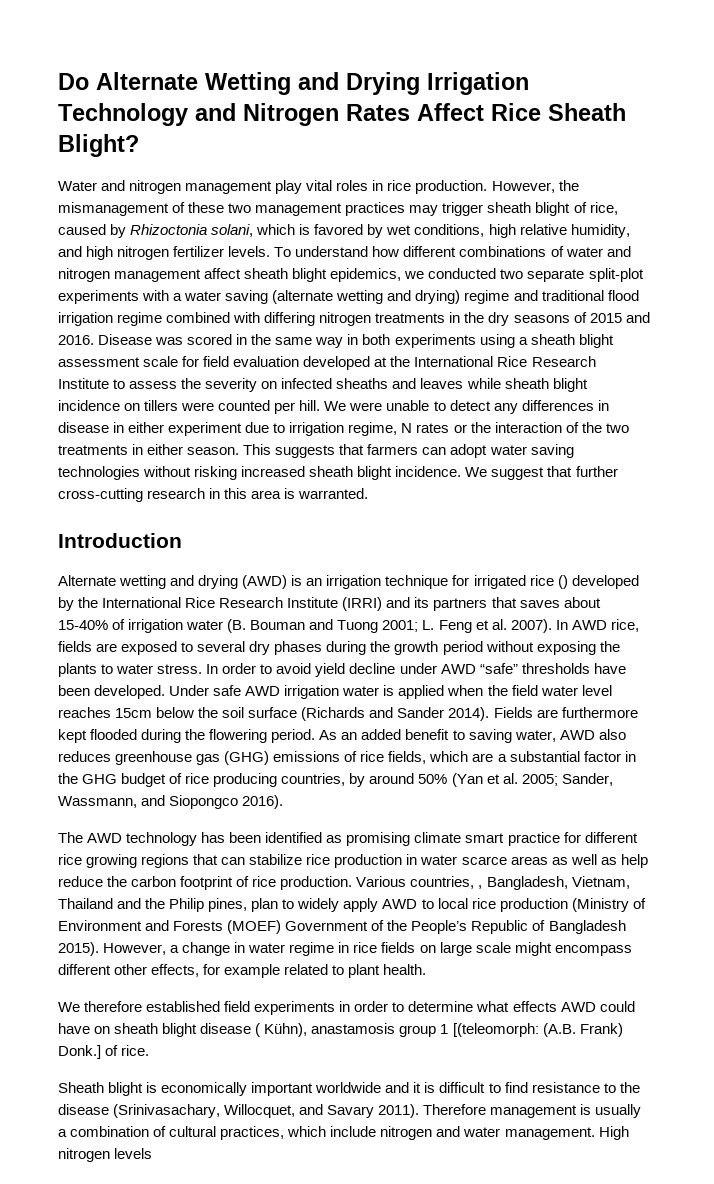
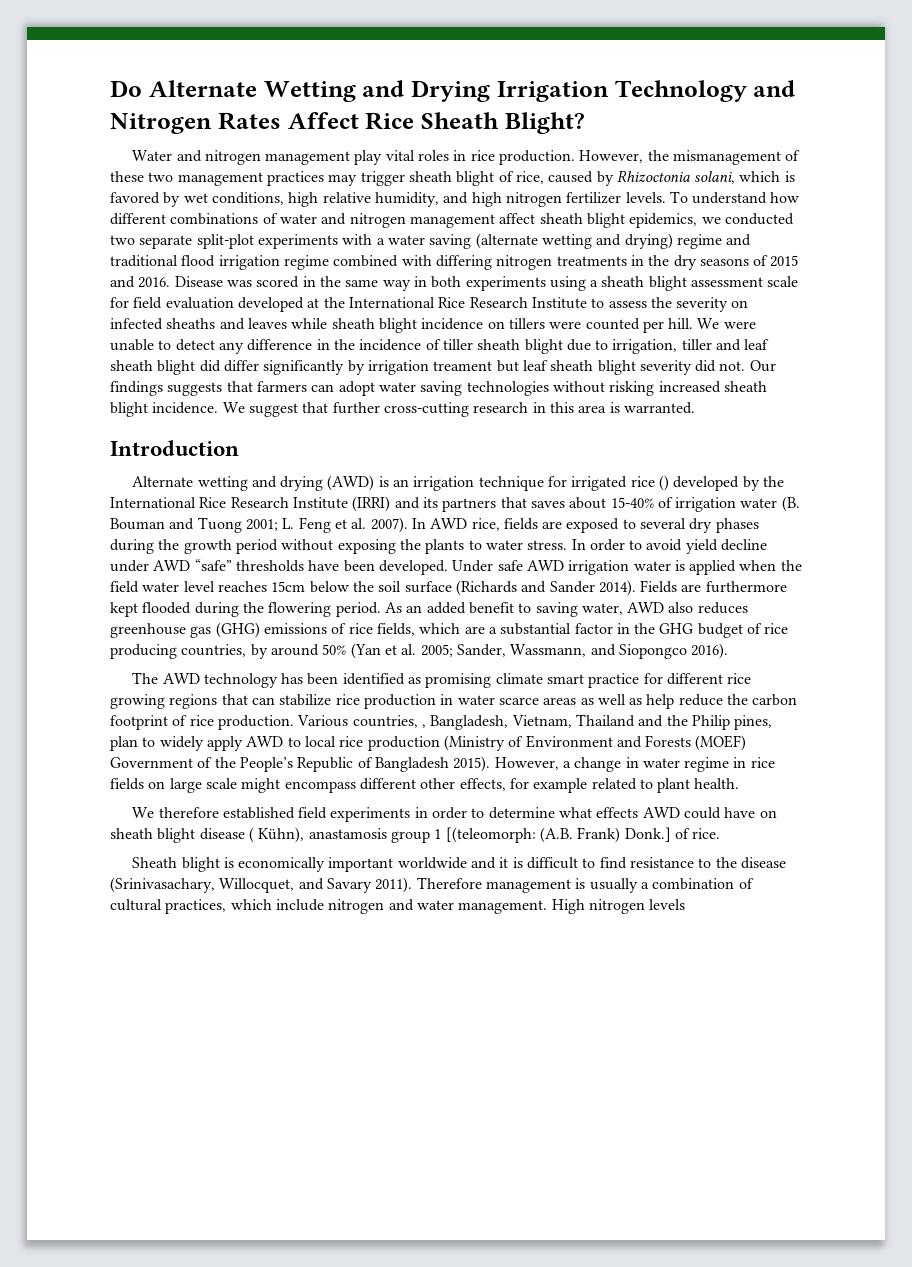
[521,400,609,411] [58,422,629,436] [58,444,272,455] differences in disease in either experiment due to irrigation regime, N rates or the interaction of the two treatments in either season. This -> [247,339,770,354] [110,360,776,375] [110,381,163,396] difference in the incidence of tiller sheath blight due to irrigation, tiller and leaf sheath blight did differ significantly by irrigation treament but leaf sheath blight severity did not. Our findings

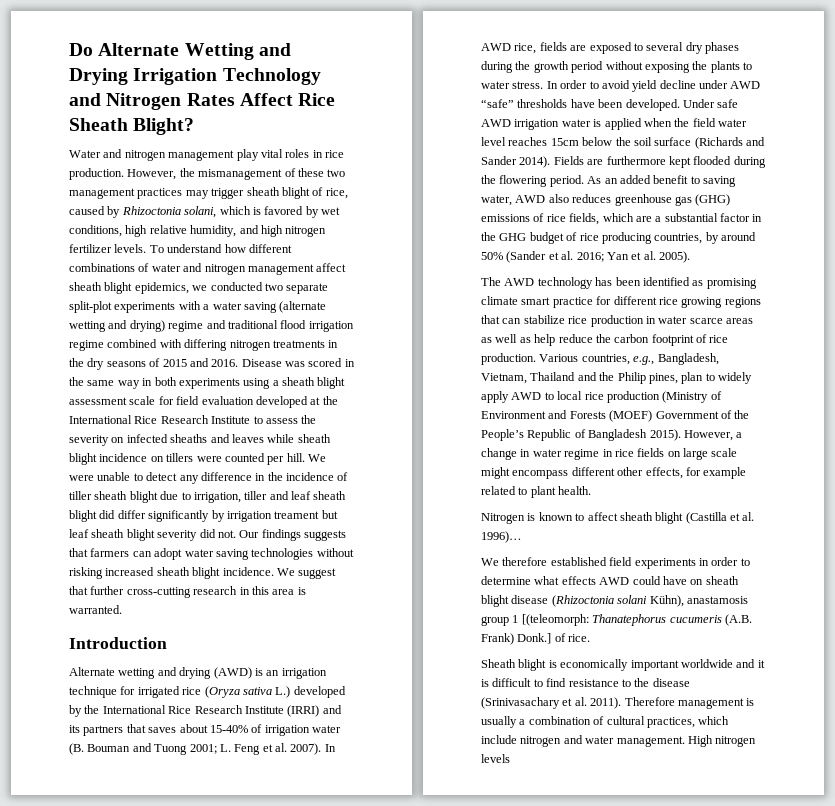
[659,475,670,491] () -> [204,686,291,698] (Oryza sativa L.)
[350,643,729,659] (Yan et al. 2005; Sander, Wassmann, and Siopongco 2016). -> [506,251,690,263] (Sander et al. 2016; Yan et al. 2005).
[421,724,426,728] , -> [633,356,655,365] e.g.,
(740, 783) none -> [481,512,755,524] [481,531,522,543] // Nitrogen is known to affect sheath blight (Castilla et al. 1996)…
[248,827,254,843] ( -> [551,595,648,607] (Rhizoctonia solani
(536, 835) none -> [592,614,722,626] Thanatephorus cucumeris
[110,877,372,893] (Srinivasachary, Willocquet, and Savary -> [481,697,587,709] (Srinivasachary et al.

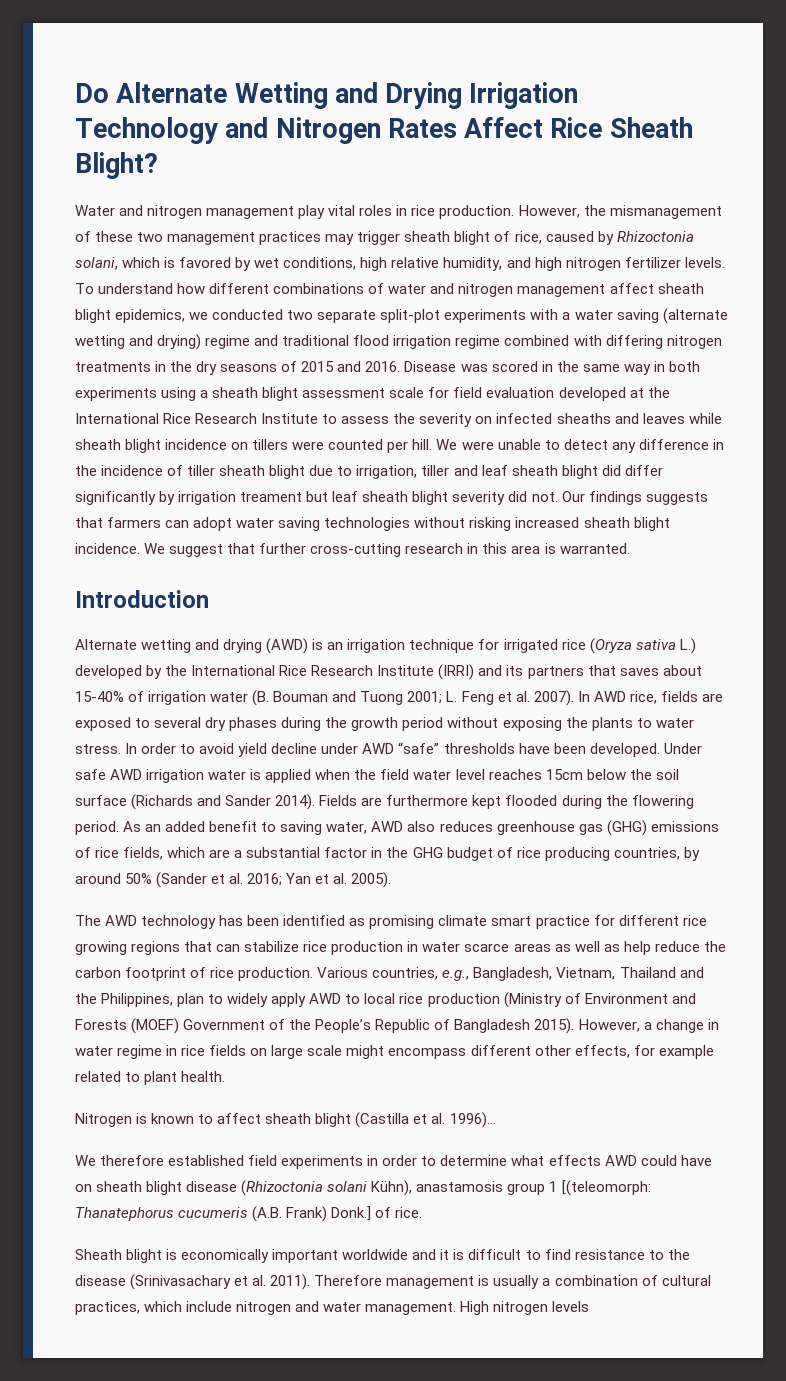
[617,372,678,384] Philip pines, -> [101,993,174,1007] Philippines,

